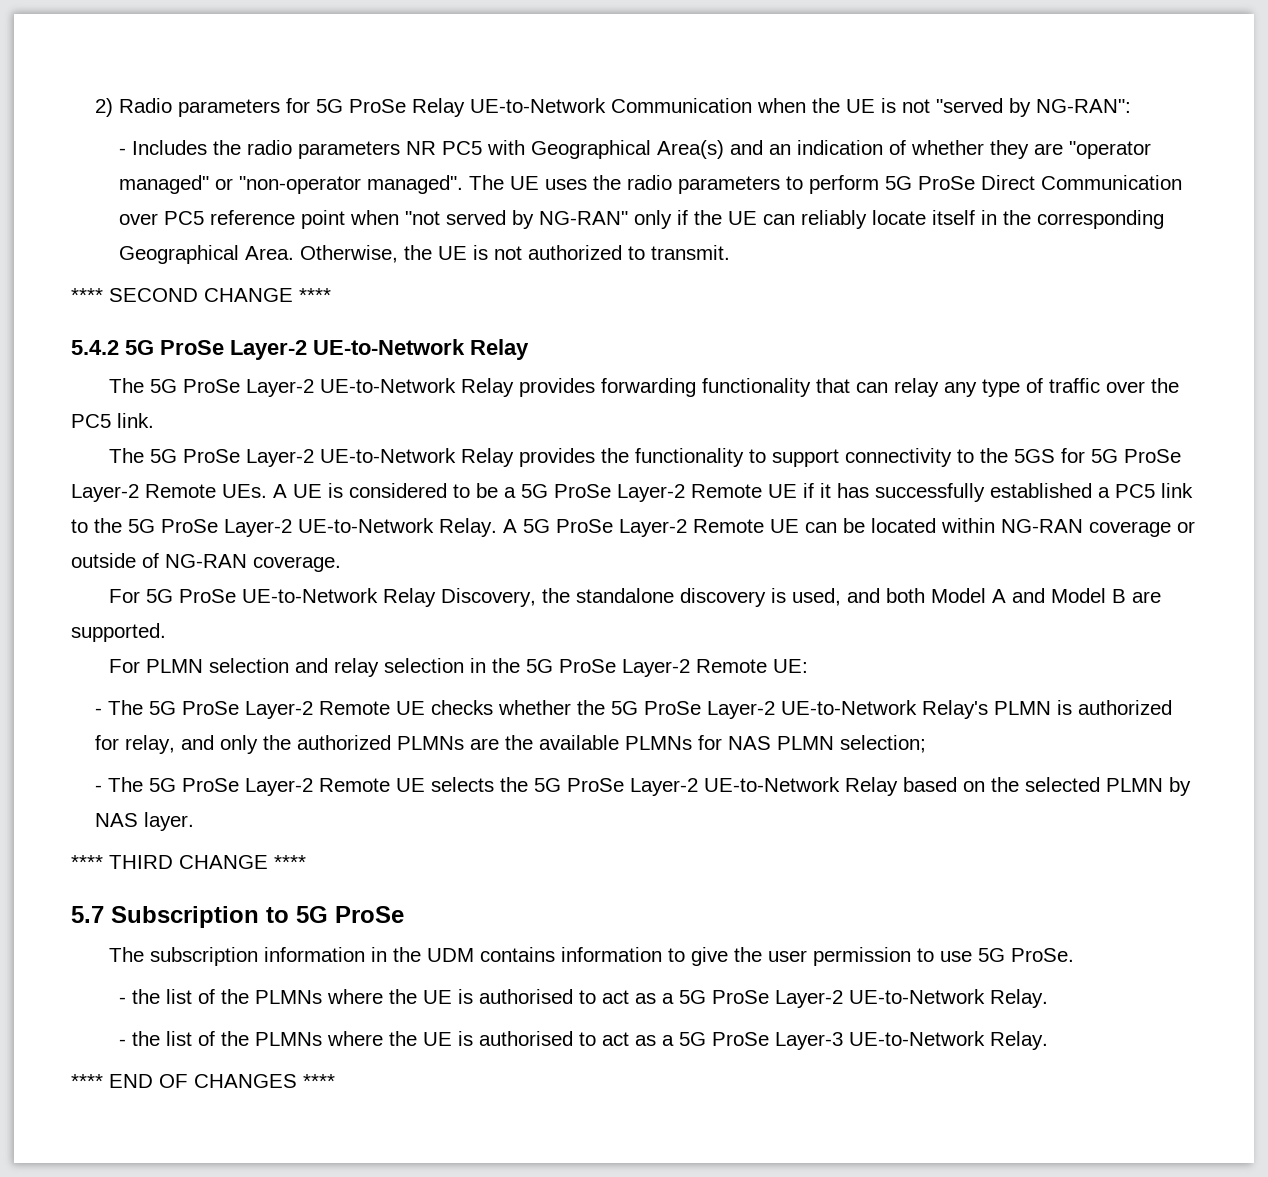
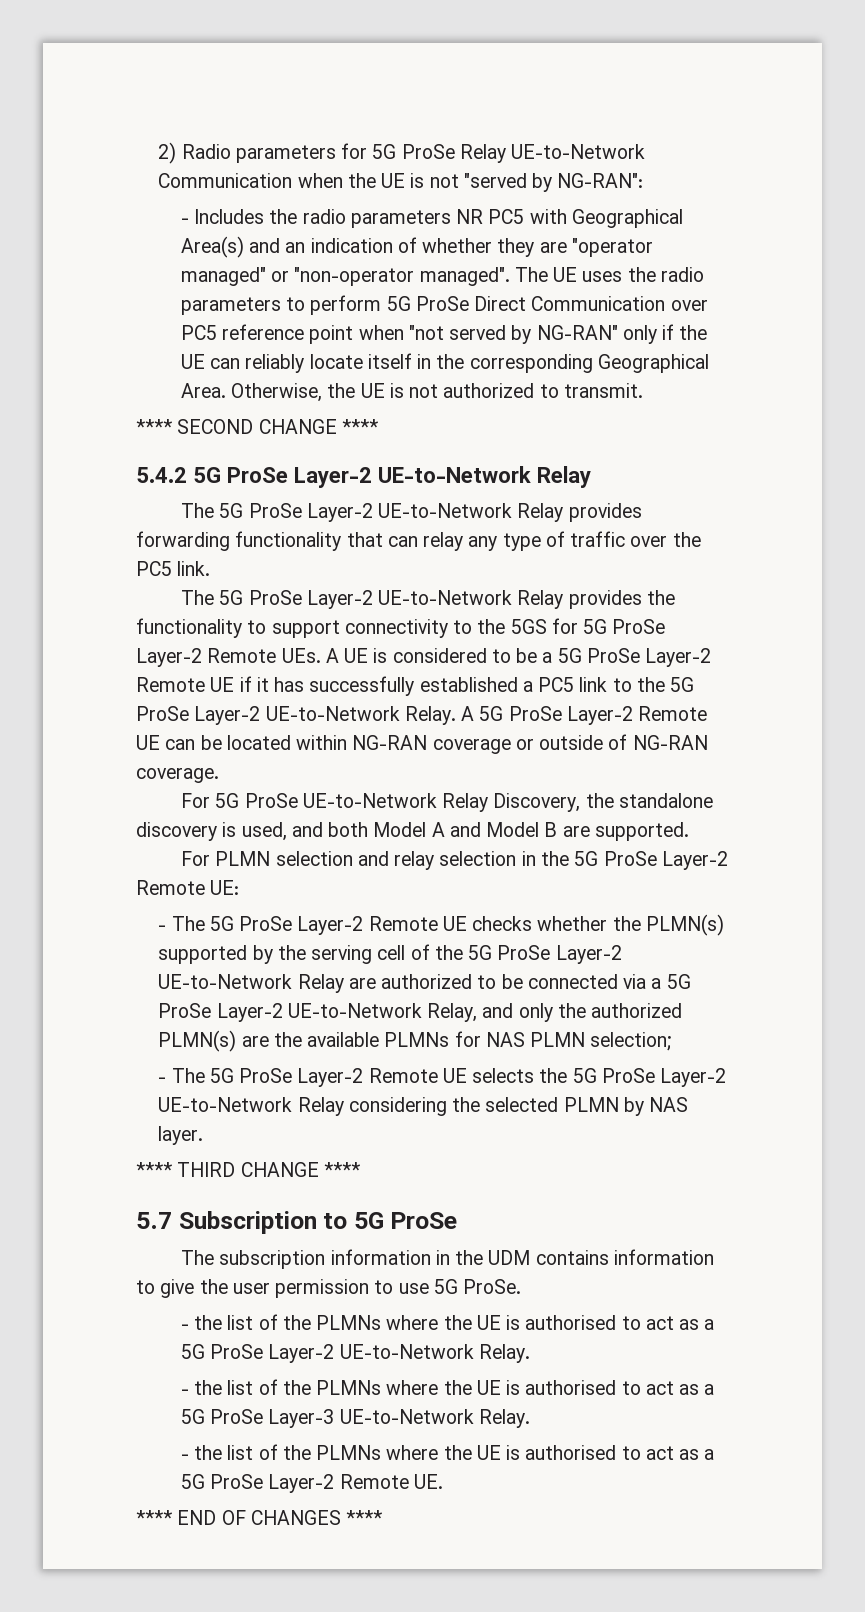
[610,700,1172,719] [94,735,175,754] 5G ProSe Layer-2 UE-to-Network Relay's PLMN is authorized for relay, -> [646,914,725,936] [158,944,622,964] [158,974,691,993] [158,1003,478,1022] PLMN(s) supported by the serving cell of the 5G ProSe Layer-2 UE-to-Network Relay are authorized to be connected via a 5G ProSe Layer-2 UE-to-Network Relay,
[396,736,464,750] PLMNs -> [158,1030,237,1052] PLMN(s)
[902,777,985,792] based on -> [348,1097,447,1116] considering
(1048, 1040) none -> [180,1444,715,1460] [180,1474,443,1493] // - the list of the PLMNs where the UE is authorised to act as a 5G ProSe Layer-2 Remote UE.

